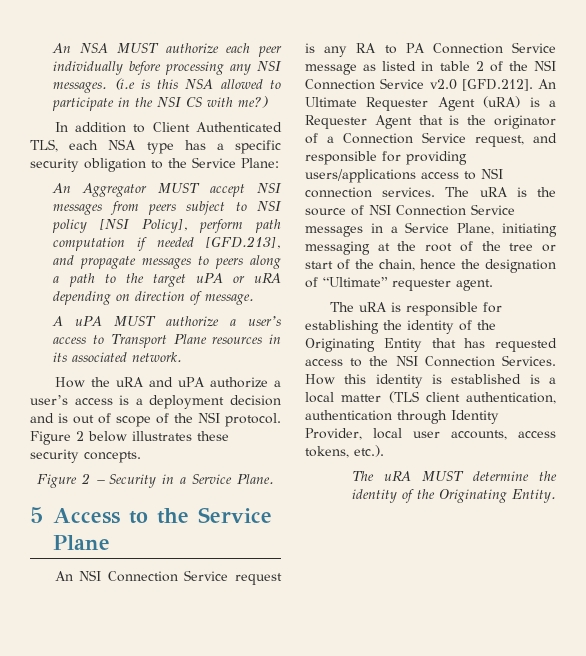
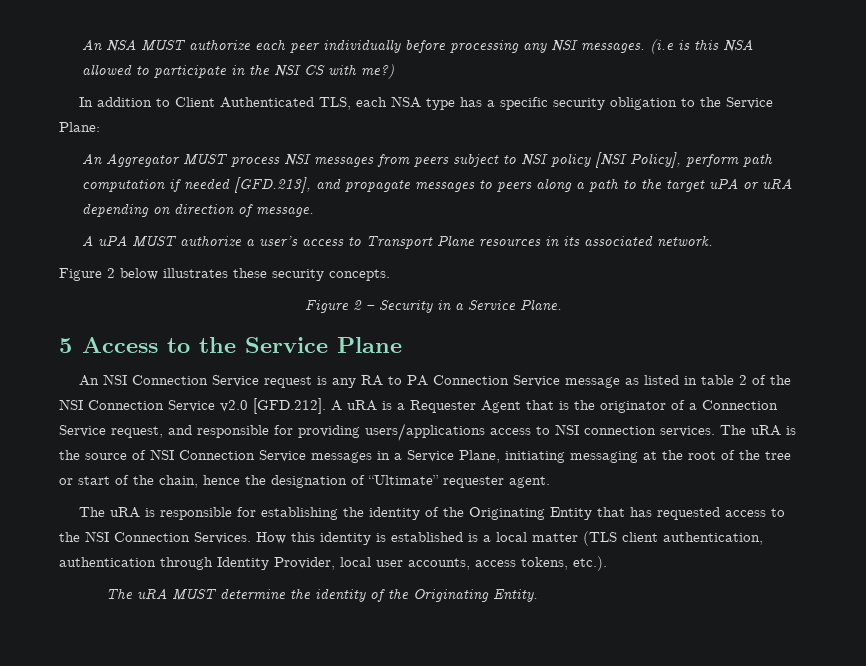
[210,184,246,197] accept -> [231,157,281,167] process
[54,377,281,388] [30,395,281,409] [30,412,281,427] How the uRA and uPA authorize a user’s access is a deployment decision and is out of scope of the NSI protocol. -> (714, 241) none
[538,79,556,89] [305,96,521,111] An Ultimate Requester Agent (uRA) -> [331,400,377,411] A uRA

